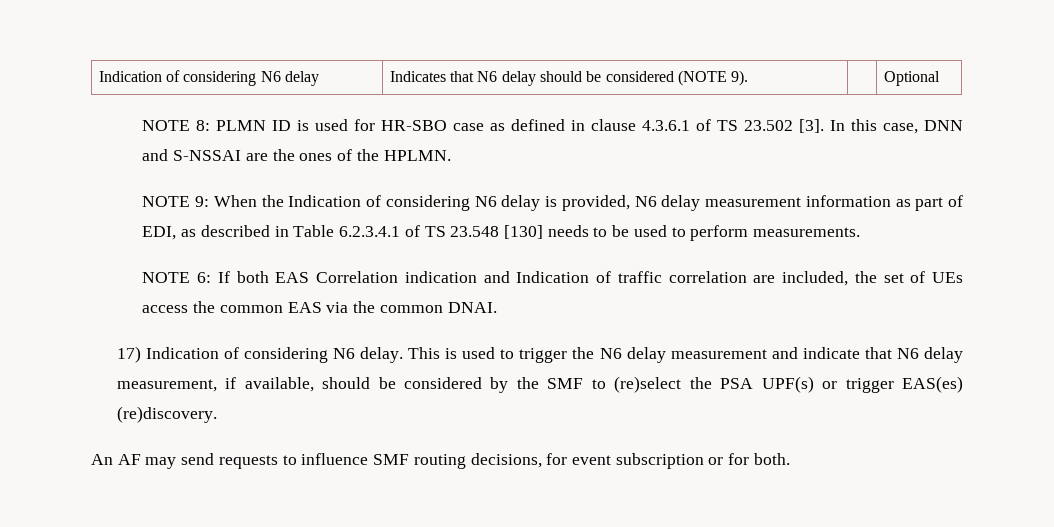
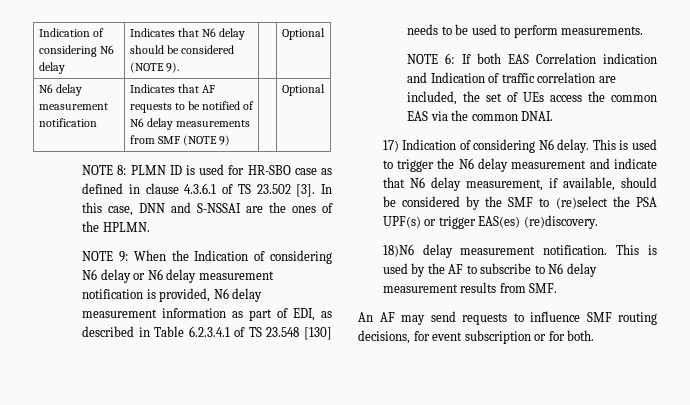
(940, 78) none -> [38,84,82,96] [38,103,108,110] [38,118,97,127] [129,84,215,93] [129,101,255,113] [129,118,250,130] [129,135,231,146] [281,84,325,96] // N6 delay measurement notification | Indicates that AF requests to be notified of N6 delay measurements from SMF (NOTE 9) | | Optional
(541, 203) none -> [133,269,274,283] [82,289,144,299] or N6 delay measurement notification
(217, 414) none -> [382,244,657,258] [382,263,597,277] [382,282,558,293] // 18)N6 delay measurement notification. This is used by the AF to subscribe to N6 delay measurement results from SMF.

